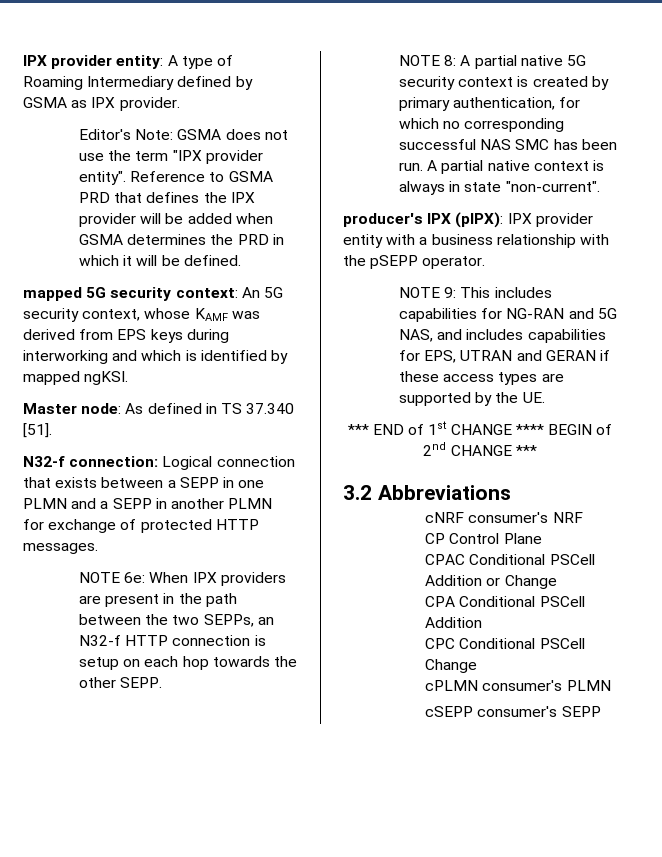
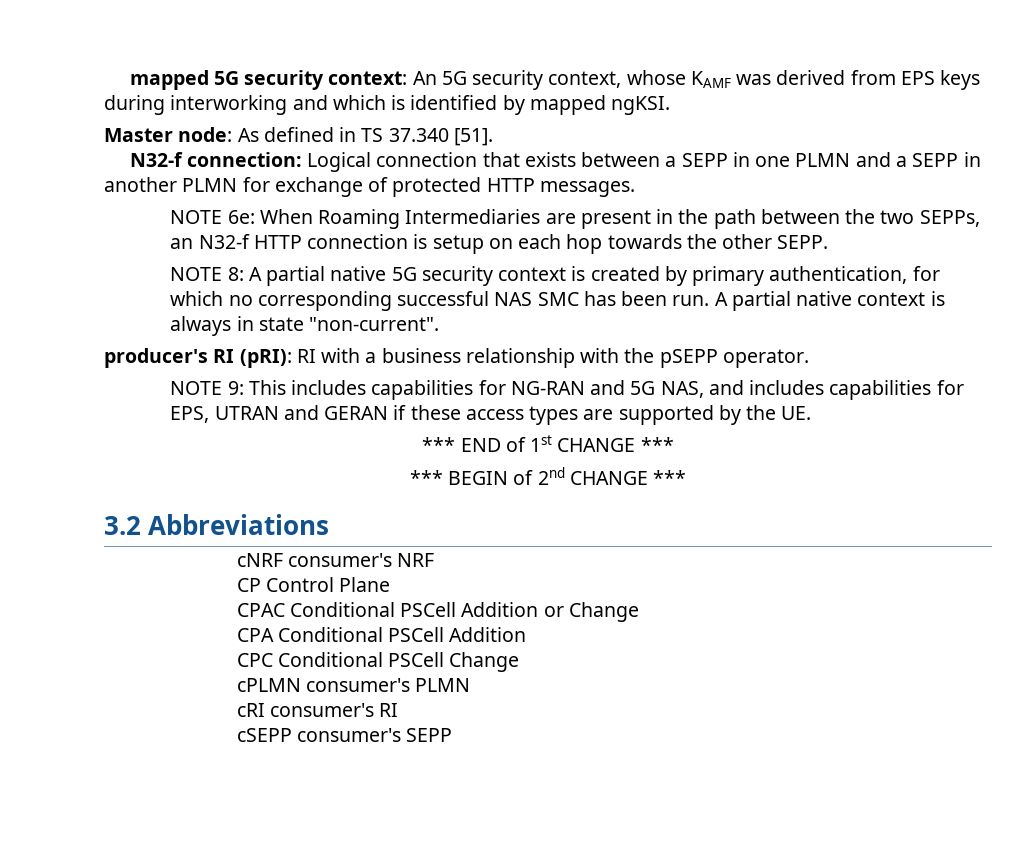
[23,55,233,69] [23,76,253,90] [23,97,180,111] [79,129,288,140] [79,150,263,164] [79,171,273,185] [79,192,255,203] [79,213,273,227] [79,234,284,245] [79,255,241,266] IPX provider entity: A type of Roaming Intermediary defined by GSMA as IPX provider. // Editor's Note: GSMA does not use the term "IPX provider entity". Reference to GSMA PRD that defines the IPX provider will be added when GSMA determines the PRD in which it will be defined. // -> (129, 80) none
[192,572,286,586] IPX providers -> [318,209,541,229] Roaming Intermediaries
[427,212,593,228] [343,234,383,248] IPX (pIPX): IPX provider entity -> [213,349,316,368] RI (pRI): RI
[515,424,544,435] **** -> [640,437,674,452] [409,470,443,485] *** // ***
(611, 685) none -> [236,703,399,717] // cRI consumer's RI

